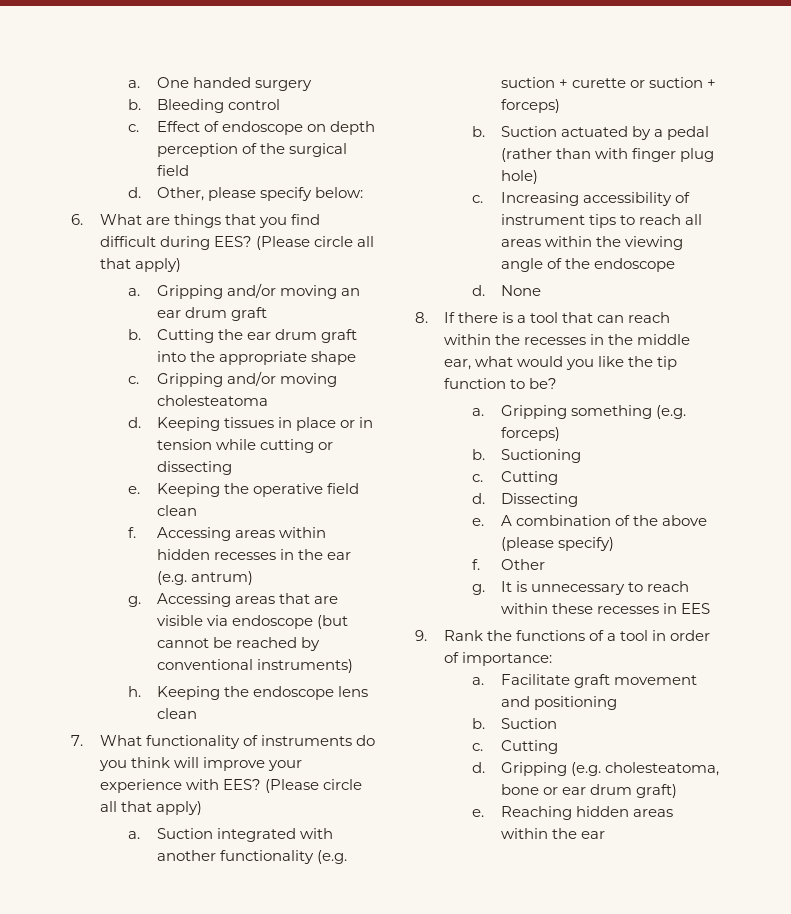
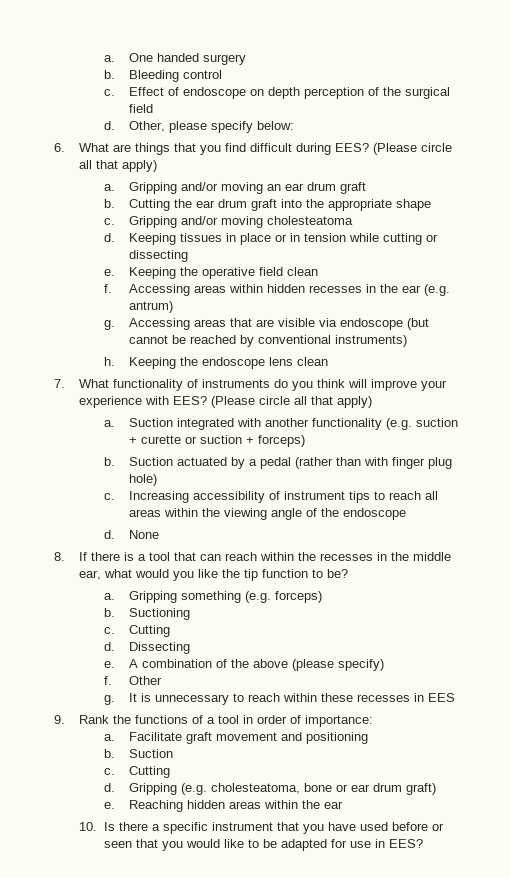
(606, 835) none -> [79,822,445,834] [104,839,424,851] // 10. Is there a specific instrument that you have used before or seen that you would like to be adapted for use in EES?

